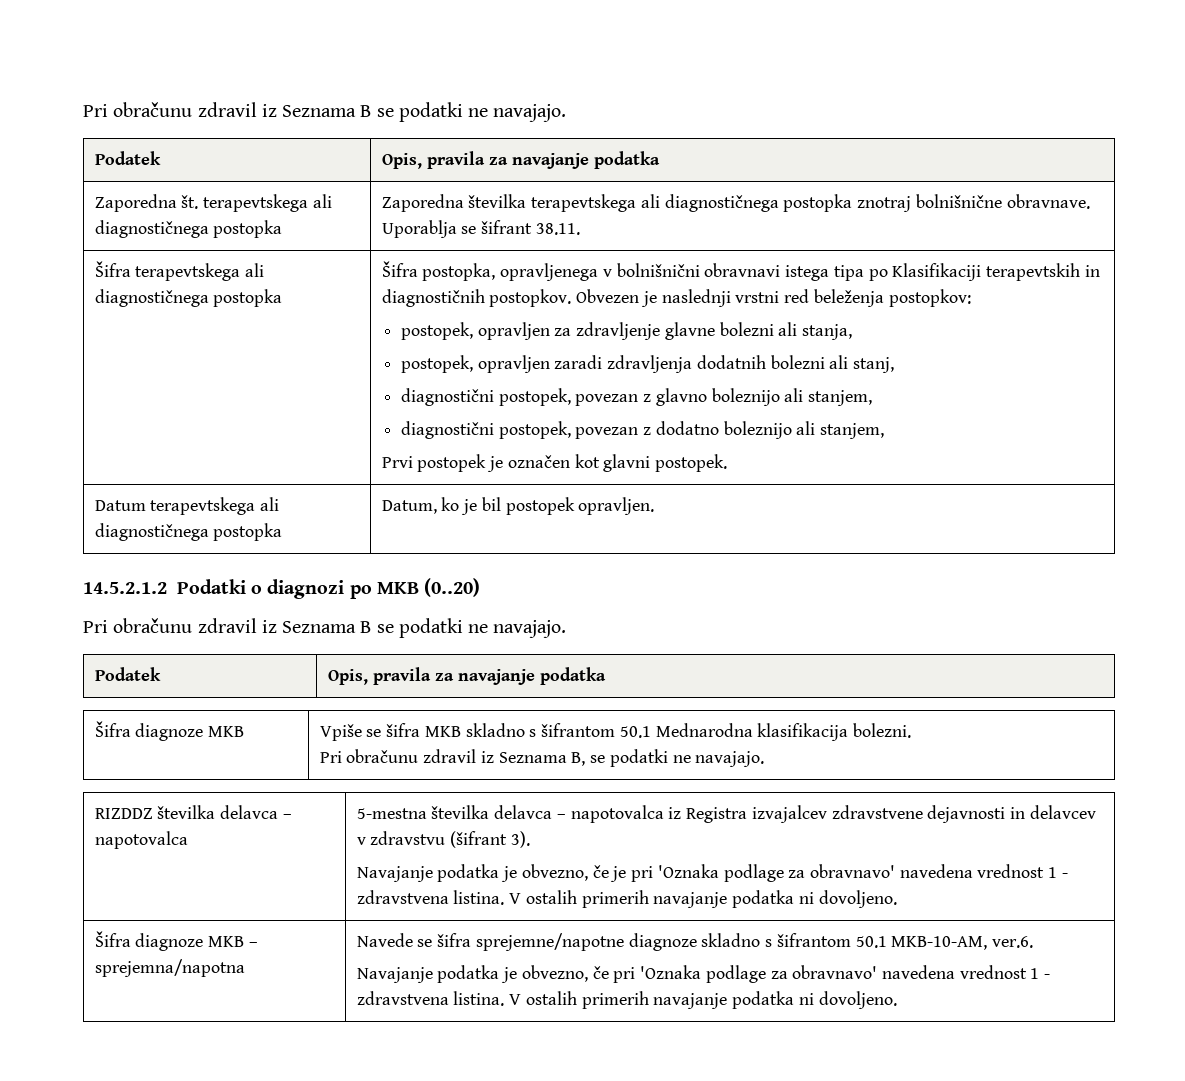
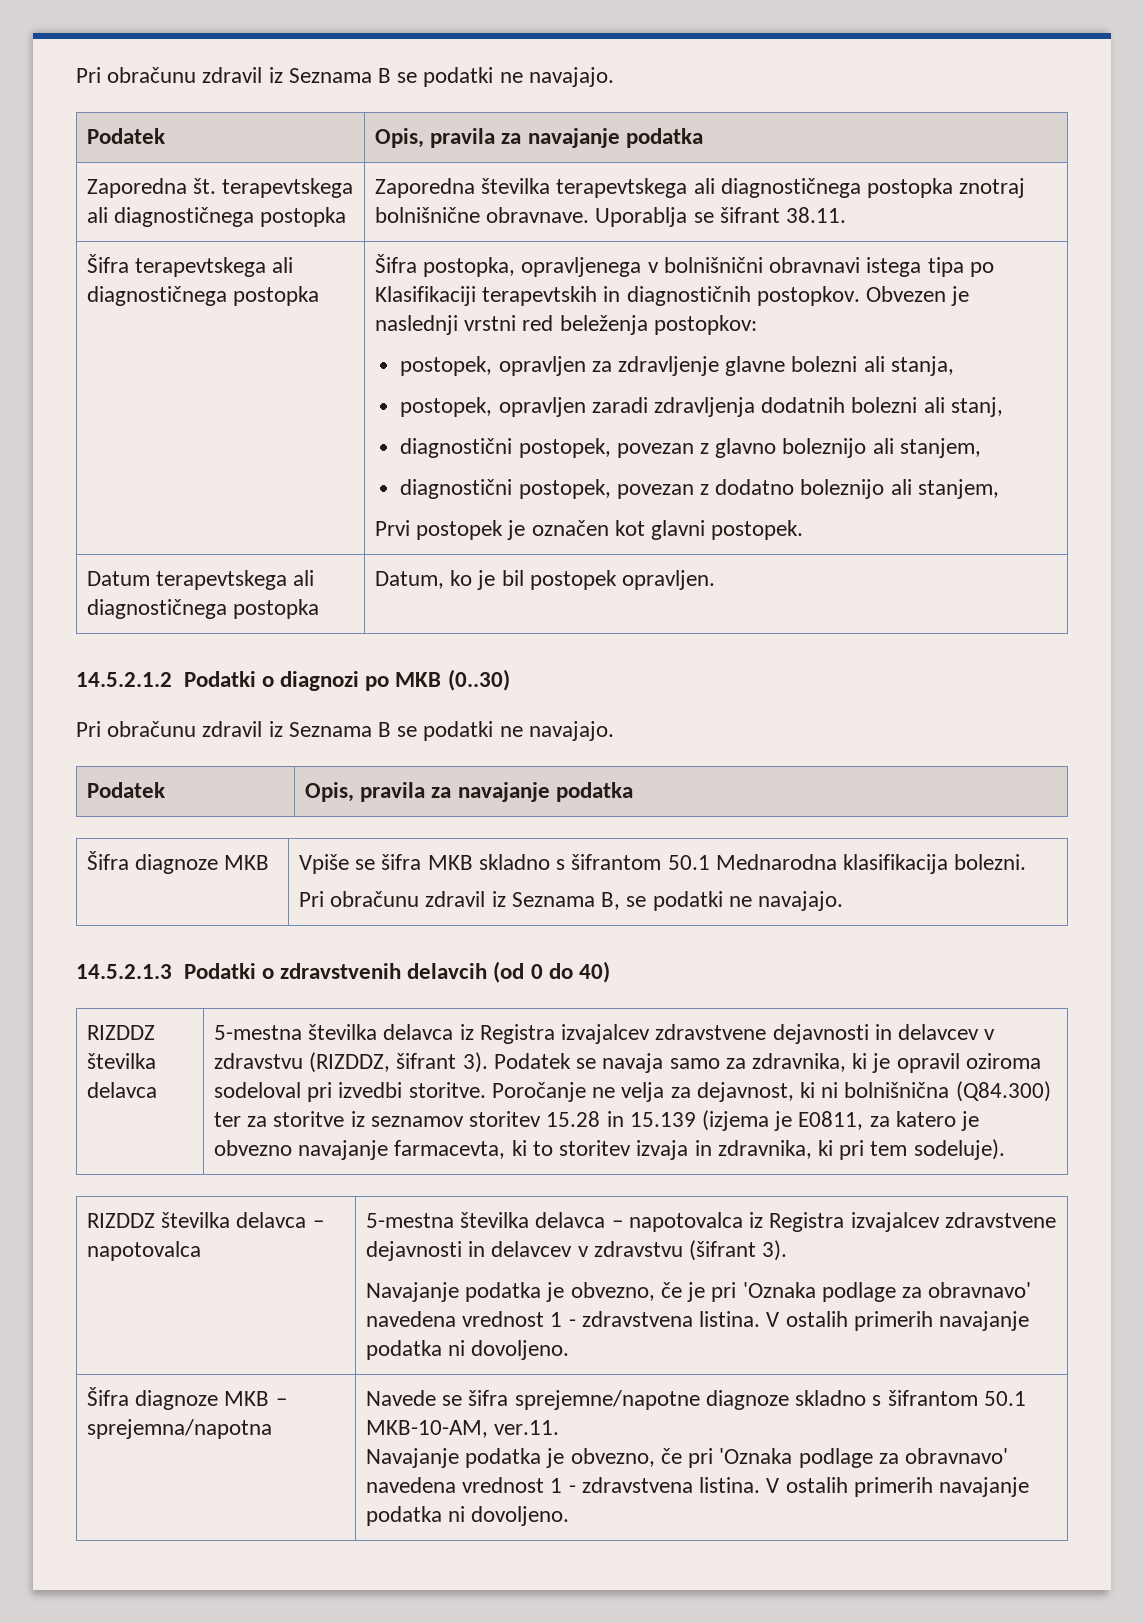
[424,578,481,597] (0..20) -> [447,669,510,691] (0..30)
(765, 759) none -> [76,961,610,983] [87,1025,156,1040] [87,1053,157,1069] [87,1082,158,1098] [214,1024,996,1044] [214,1052,1041,1073] [214,1081,1051,1102] [214,1110,980,1131] [214,1139,1005,1160] // 14.5.2.1.3 Podatki o zdravstvenih delavcih (od 0 do 40) // RIZDDZ številka delavca | 5-mestna številka delavca iz Registra izvajalcev zdravstvene dejavnosti in delavcev v zdravstvu (RIZDDZ, šifrant 3). Podatek se navaja samo za zdravnika, ki je opravil oziroma sodeloval pri izvedbi storitve. Poročanje ne velja za dejavnost, ki ni bolnišnična (Q84.300) ter za storitve iz seznamov storitev 15.28 in 15.139 (izjema je E0811, za katero je obvezno navajanje farmacevta, ki to storitev izvaja in zdravnika, ki pri tem sodeluje).
[992,936,1034,948] ver.6. -> [494,1420,560,1435] ver.11.

